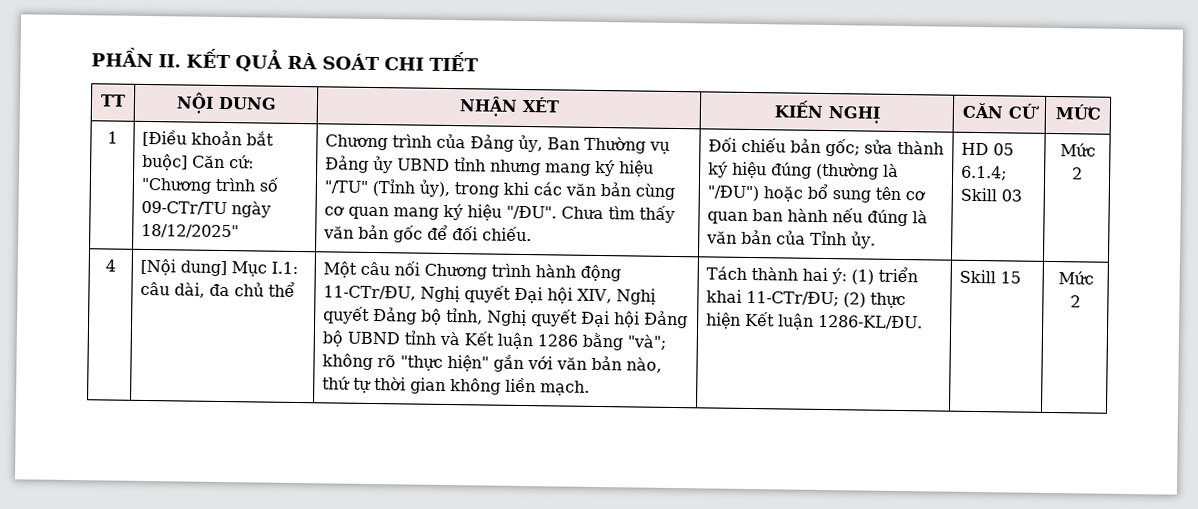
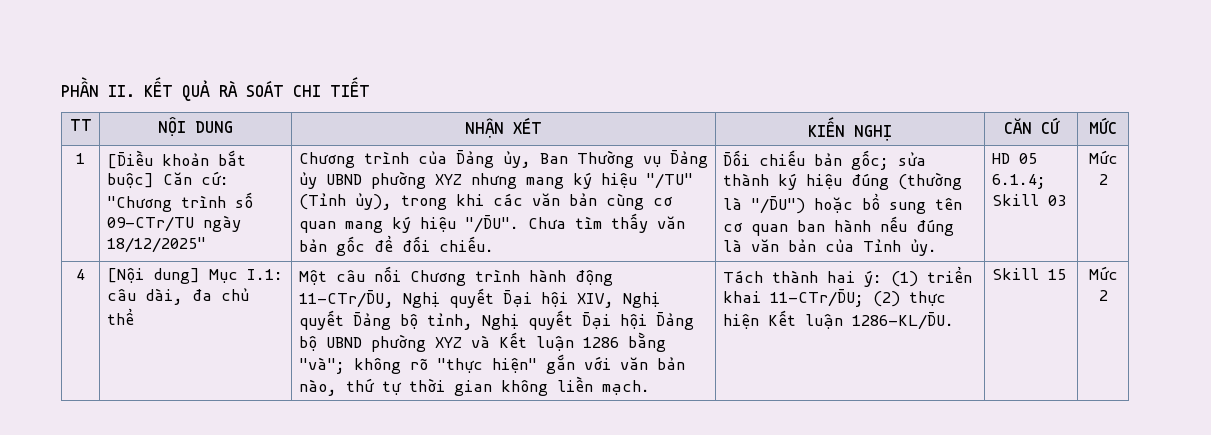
[454,157,487,172] tỉnh -> [370,171,462,189] phường XYZ
[404,330,437,345] tỉnh -> [370,334,462,352] phường XYZ

